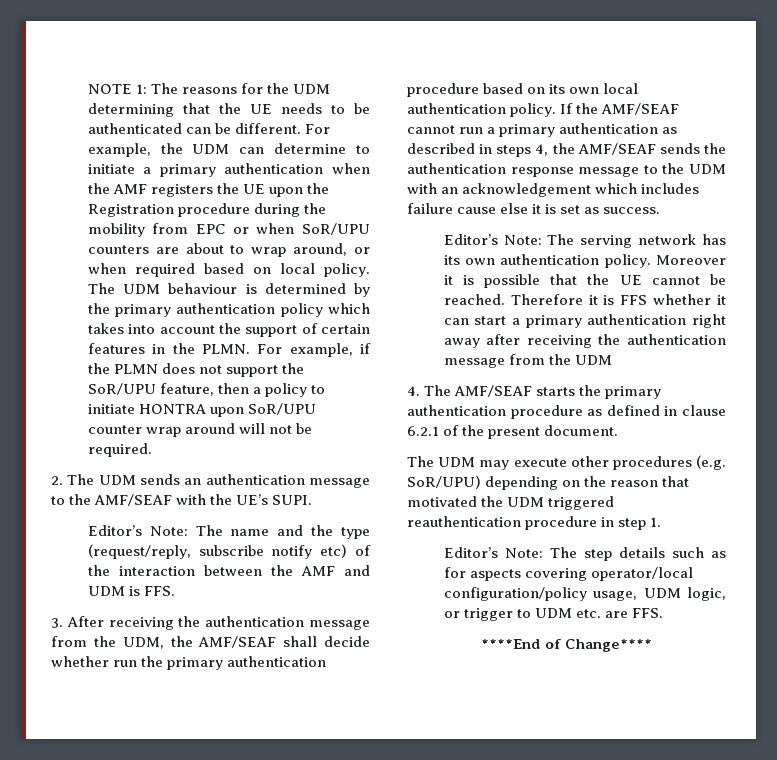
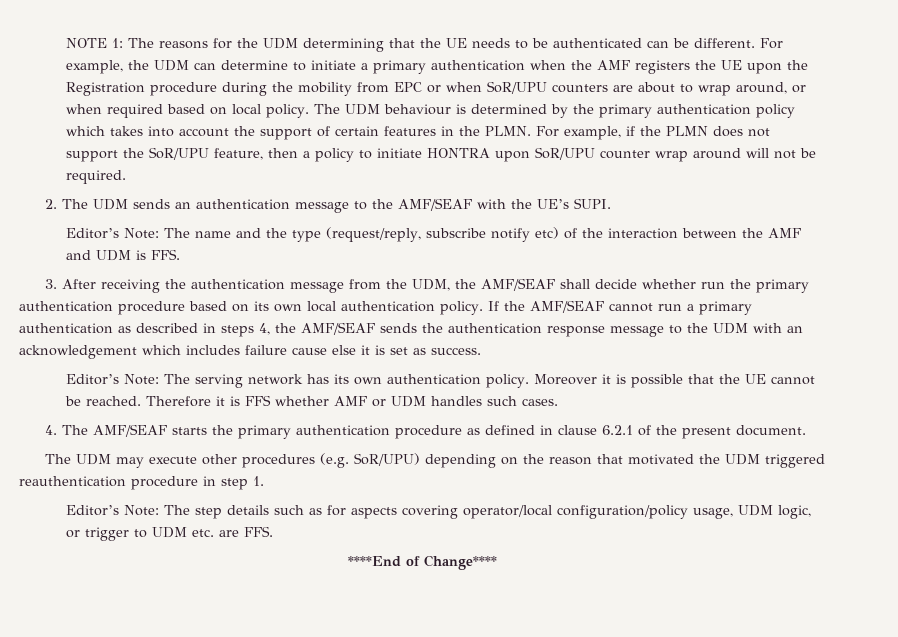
[717,295,726,305] [443,314,726,328] [443,334,726,348] [443,354,612,368] it can start a primary authentication right away after receiving the authentication message from the UDM -> [334,396,559,407] AMF or UDM handles such cases.

